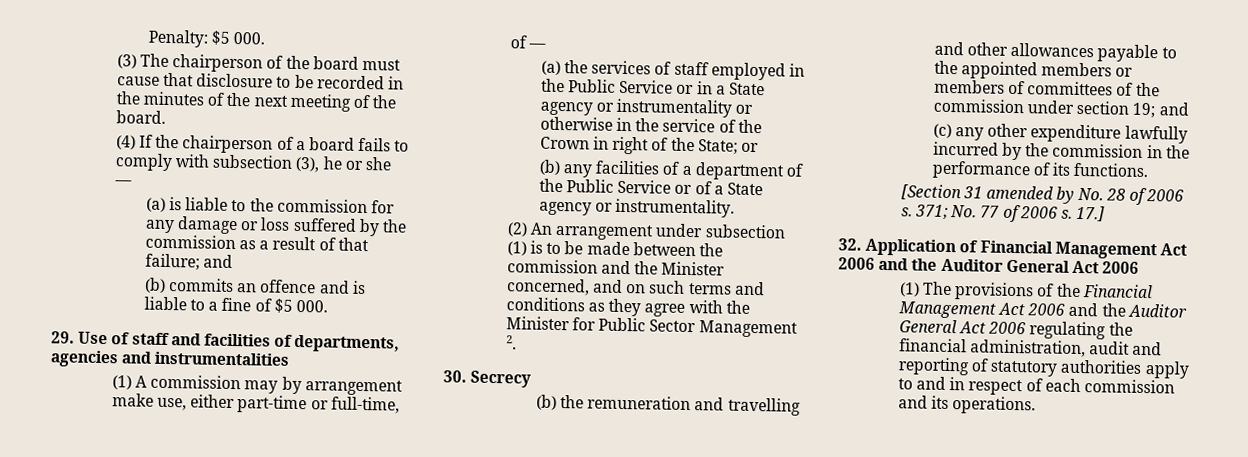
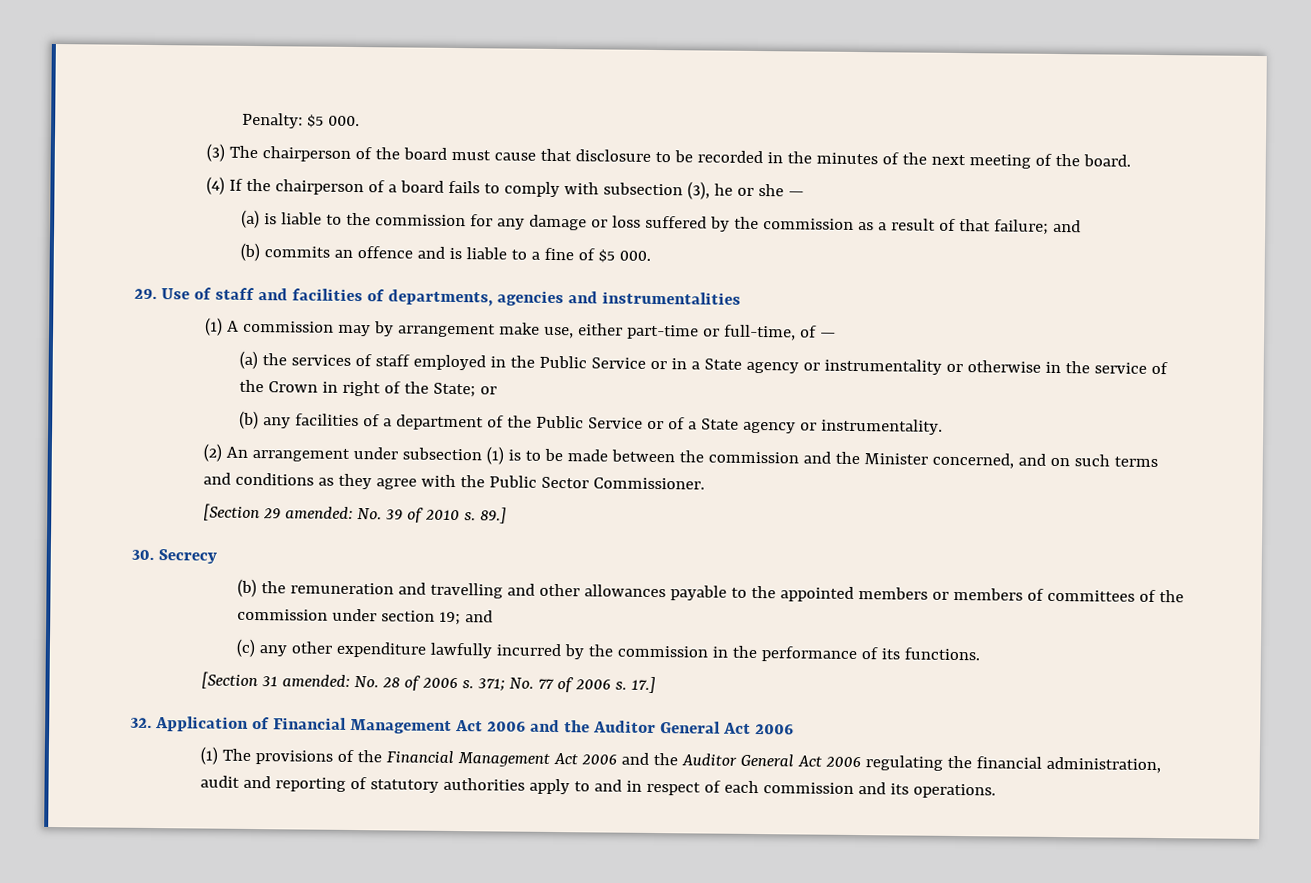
[505,316,798,338] [505,335,517,350] Minister for Public Sector Management 2. -> [488,475,705,490] [202,503,507,524] Public Sector Commissioner. // [Section 29 amended: No. 39 of 2010 s. 89.]
[986,185,1075,204] amended by -> [281,674,350,687] amended:

